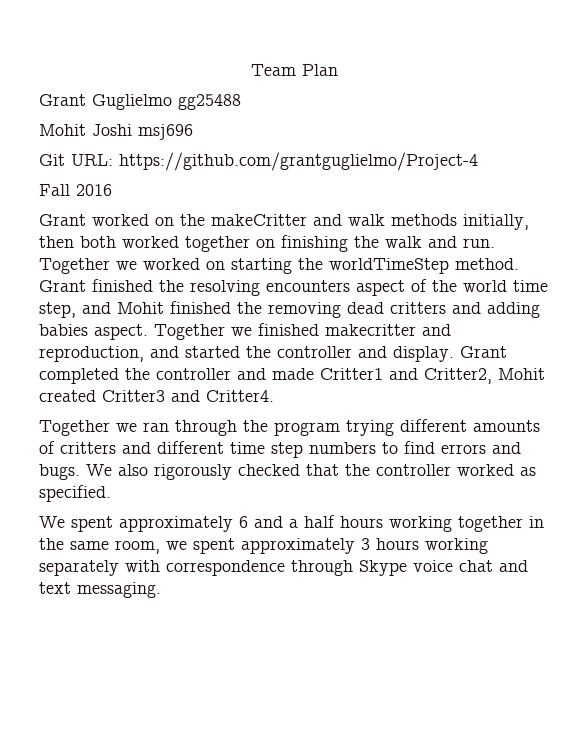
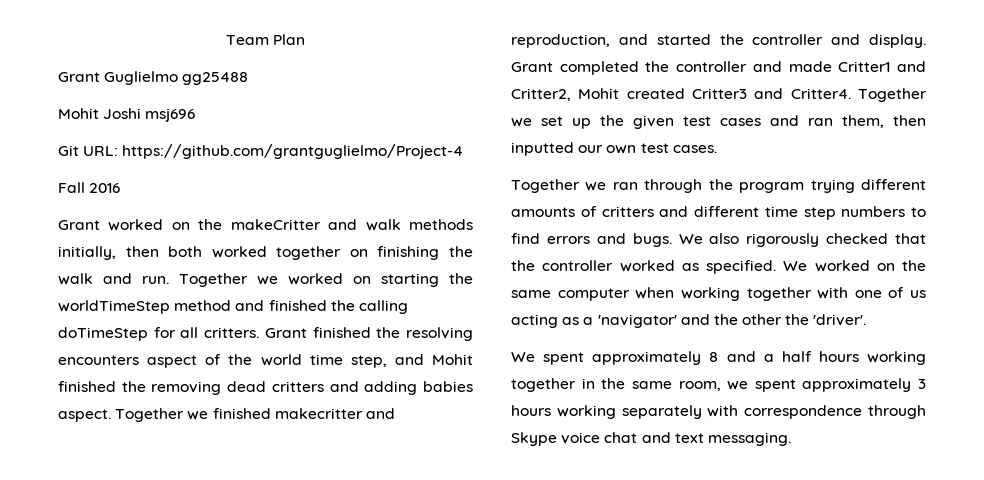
[455,258,519,270] method. -> [174,300,408,314] [58,327,260,341] method and finished the calling doTimeStep for all critters.
(274, 396) none -> [858,88,927,102] [511,115,926,129] [511,142,717,156] Together we set up the given test cases and ran them, then inputted our own test cases.
(111, 493) none -> [783,260,926,272] [511,287,926,301] [511,314,867,328] We worked on the same computer when working together with one of us acting as a 'navigator' and the other the 'driver'.
[239,516,248,528] 6 -> [709,352,719,362] 8

